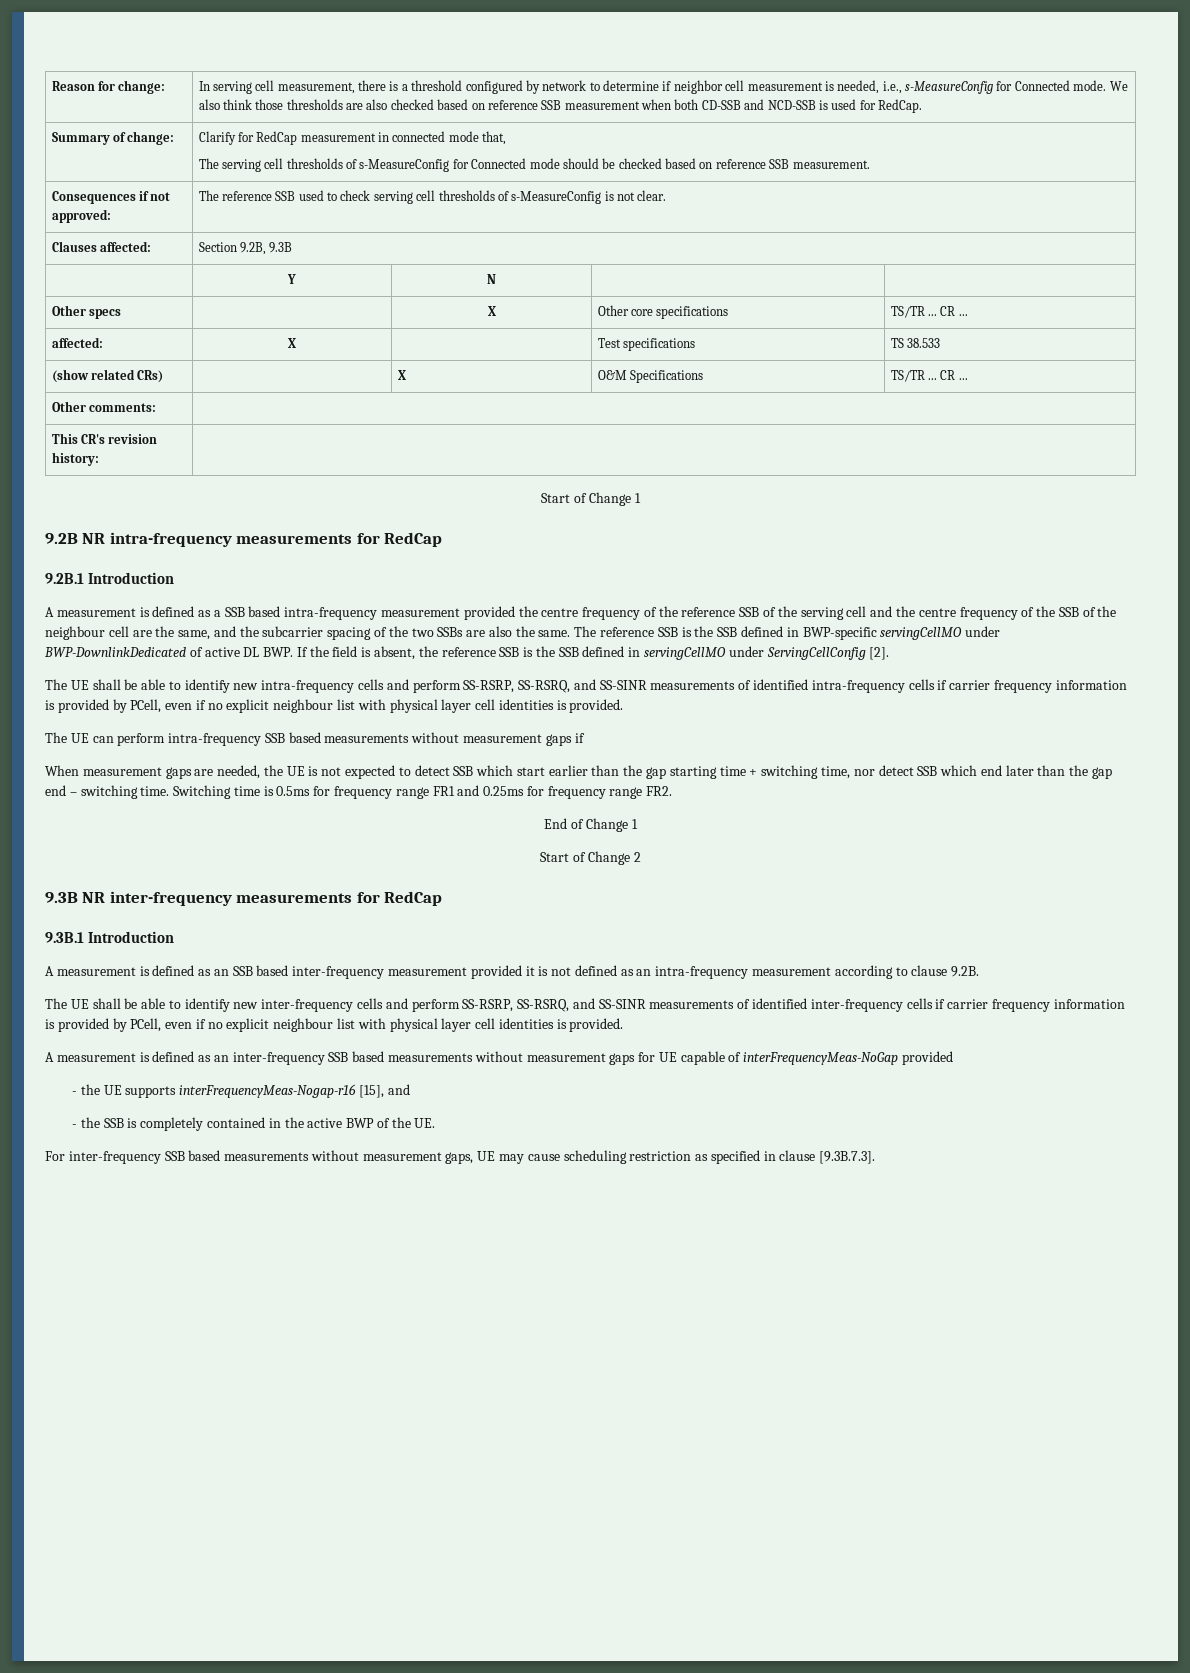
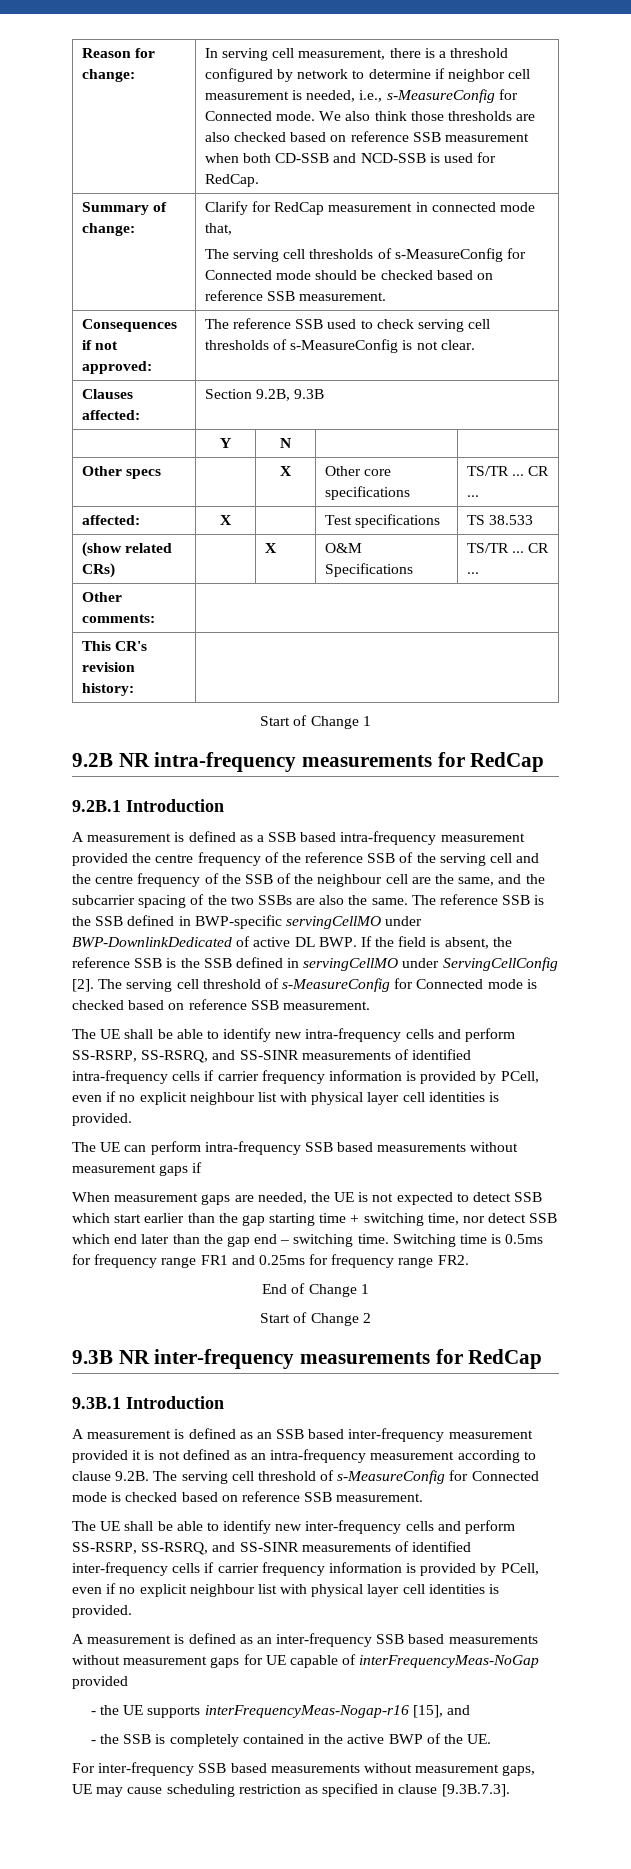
(890, 653) none -> [98,978,537,992] [72,999,370,1010] The serving cell threshold of s-MeasureConfig for Connected mode is checked based on reference SSB measurement.
(980, 971) none -> [153,1470,539,1484] [72,1491,424,1502] The serving cell threshold of s-MeasureConfig for Connected mode is checked based on reference SSB measurement.

